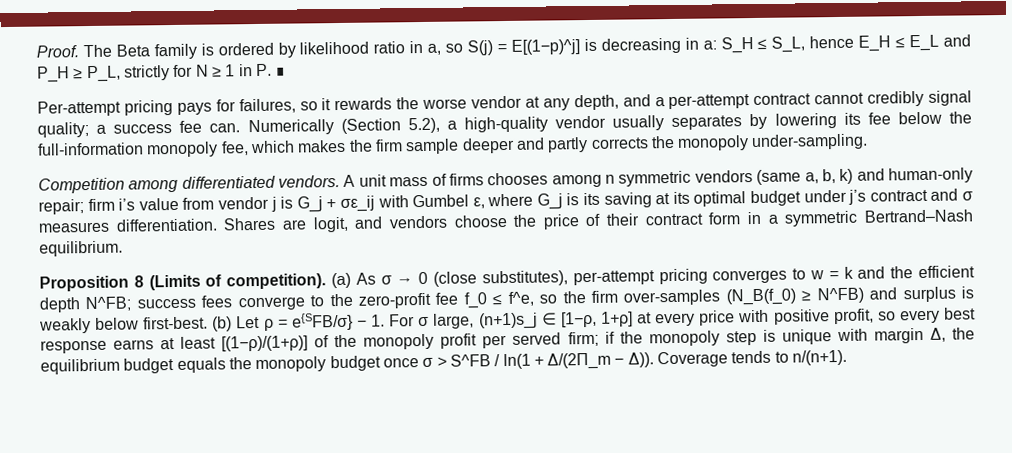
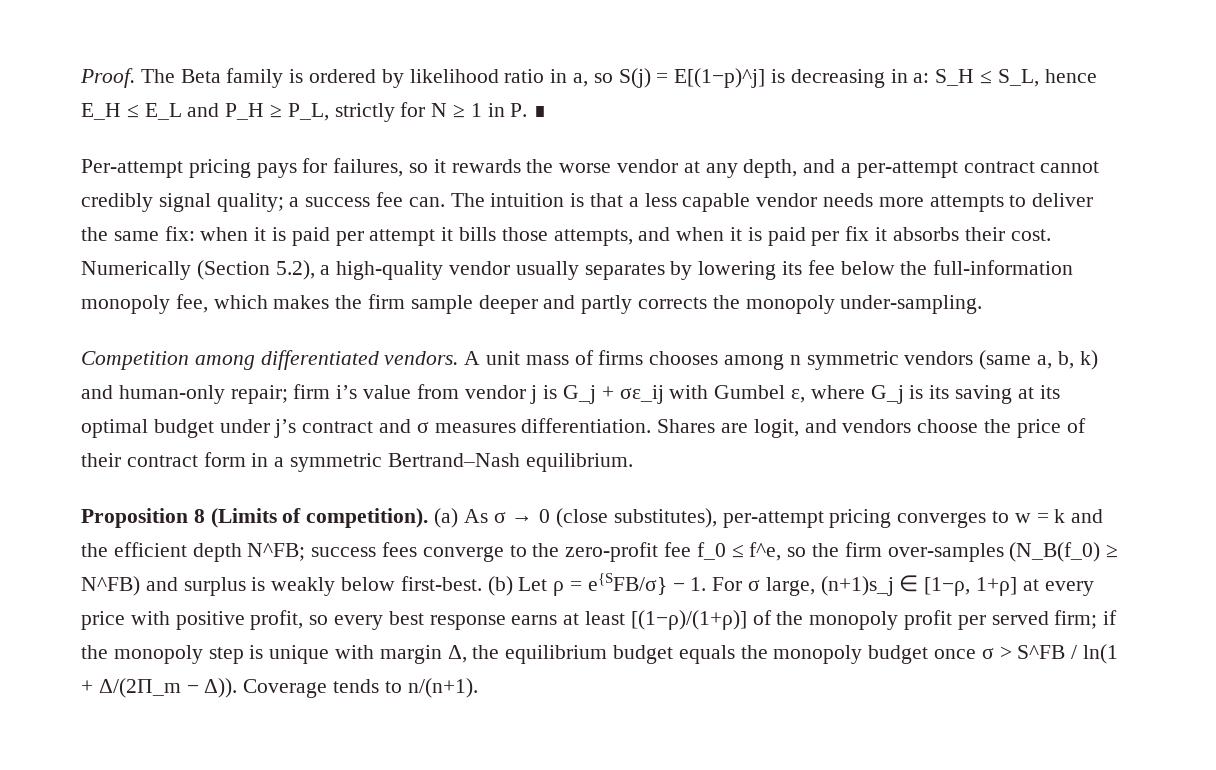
(241, 128) none -> [450,193,1094,212] [81,226,1051,246] The intuition is that a less capable vendor needs more attempts to deliver the same fix: when it is paid per attempt it bills those attempts, and when it is paid per fix it absorbs their cost.

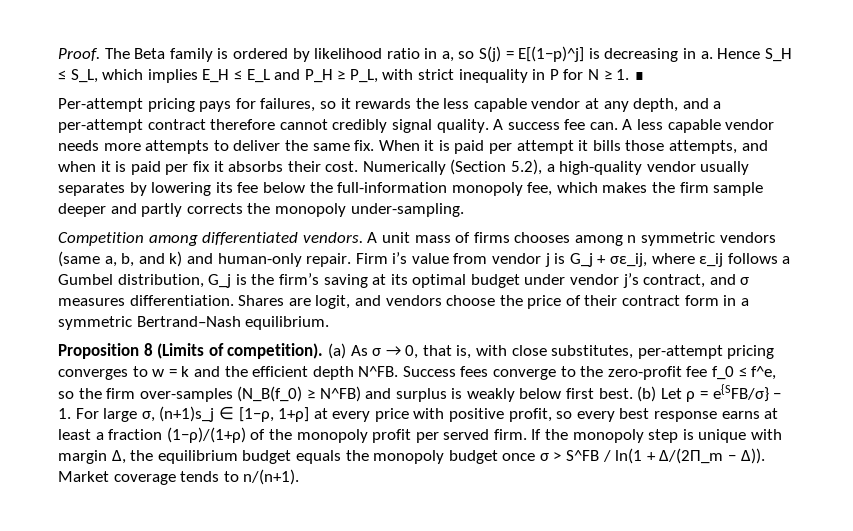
[913,73,930,83] a: -> [700,48,761,59] a. Hence
[1044,69,1097,83] hence -> [102,69,198,83] which implies
[334,102,528,122] strictly for N ≥ 1 in P. -> [382,69,630,83] with strict inequality in P for N ≥ 1.
[559,163,612,173] worse -> [443,98,527,112] less capable
(1035, 167) none -> [210,119,276,130] therefore
[216,193,300,212] quality; a -> [436,119,504,133] quality. A
[450,193,639,207] The intuition is that a -> [622,119,633,130] A
[164,226,249,241] fix: when -> [354,140,420,151] fix. When
(1074, 360) none -> [138,253,165,264] and
[230,384,331,404] repair; firm -> [306,253,388,267] repair. Firm
[619,385,950,404] σε_ij with Gumbel ε, where G_j is its -> [610,253,791,267] [58,273,319,288] σε_ij, where ε_ij follows a Gumbel distribution, G_j is the firm’s
[274,419,374,438] j’s contract -> [570,273,706,288] vendor j’s contract,
[539,508,717,528] 0 (close substitutes), -> [405,345,634,359] 0, that is, with close substitutes,
[247,543,377,561] N^FB; success -> [358,366,456,377] N^FB. Success
[400,576,482,591] first-best. -> [566,388,633,399] first best.
[748,577,815,596] σ large, -> [103,408,155,422] large σ,
[630,610,747,630] [(1−ρ)/(1+ρ)] -> [95,427,246,443] a fraction (1−ρ)/(1+ρ)
[1054,610,1118,629] firm; if -> [493,429,542,440] firm. If
[243,679,328,698] Coverage -> [58,471,176,485] Market coverage

